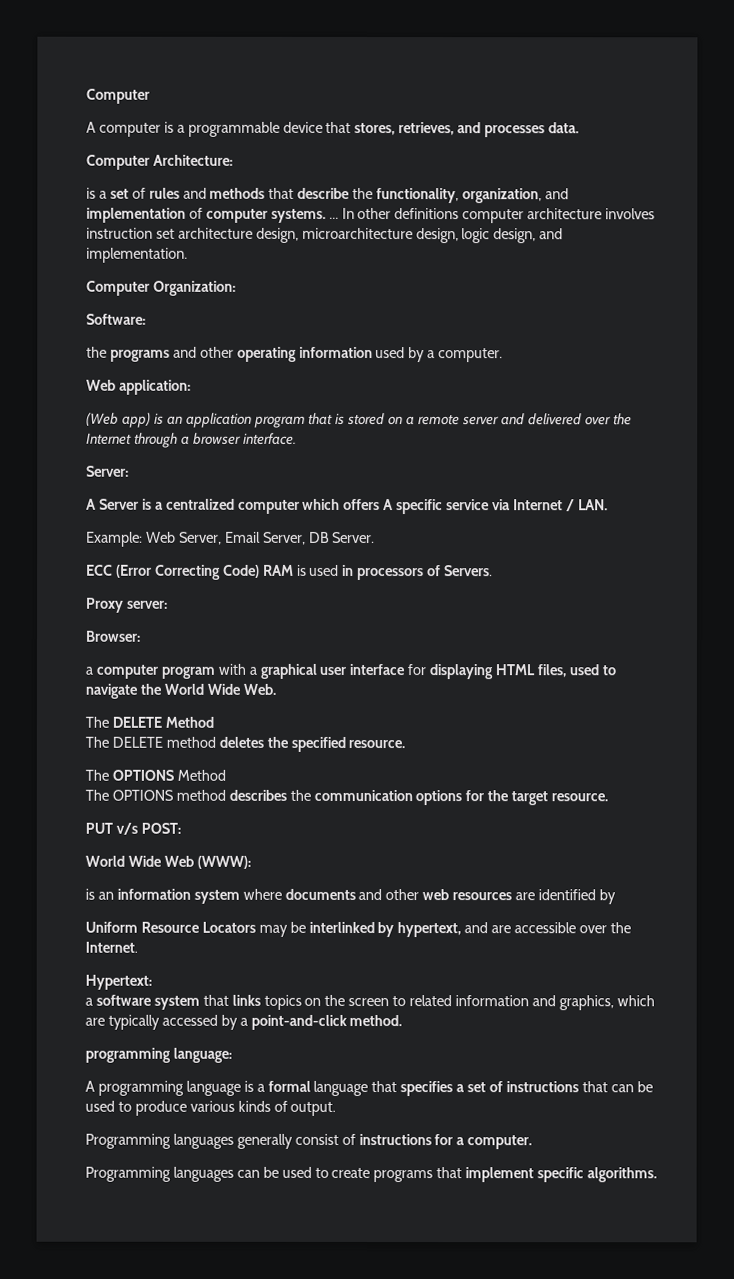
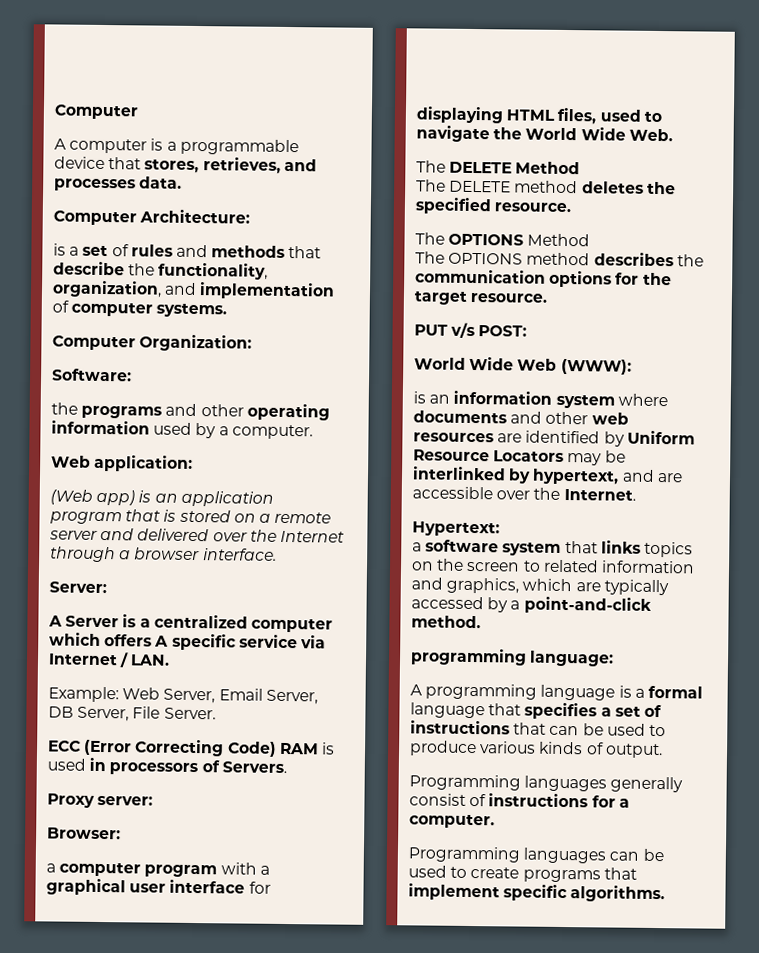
[328,207,656,224] [86,227,564,244] [86,247,188,263] ... In other definitions computer architecture involves instruction set architecture design, microarchitecture design, logic design, and implementation. -> (228, 310) none
(330, 537) none -> [77,706,161,722] Server, File
(616, 897) // -> (625, 439) none

